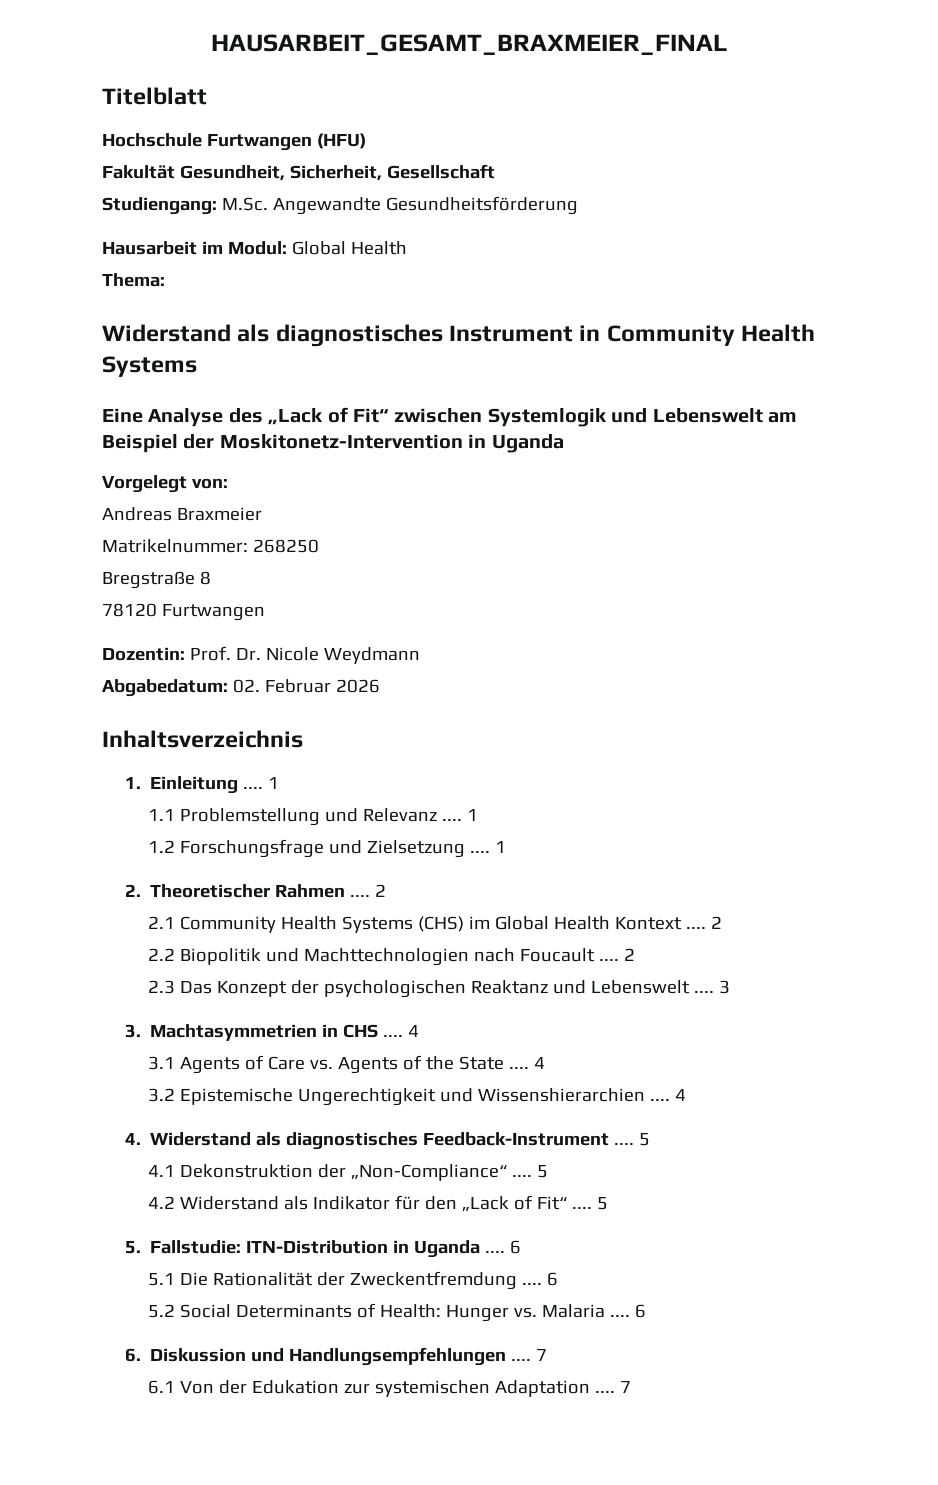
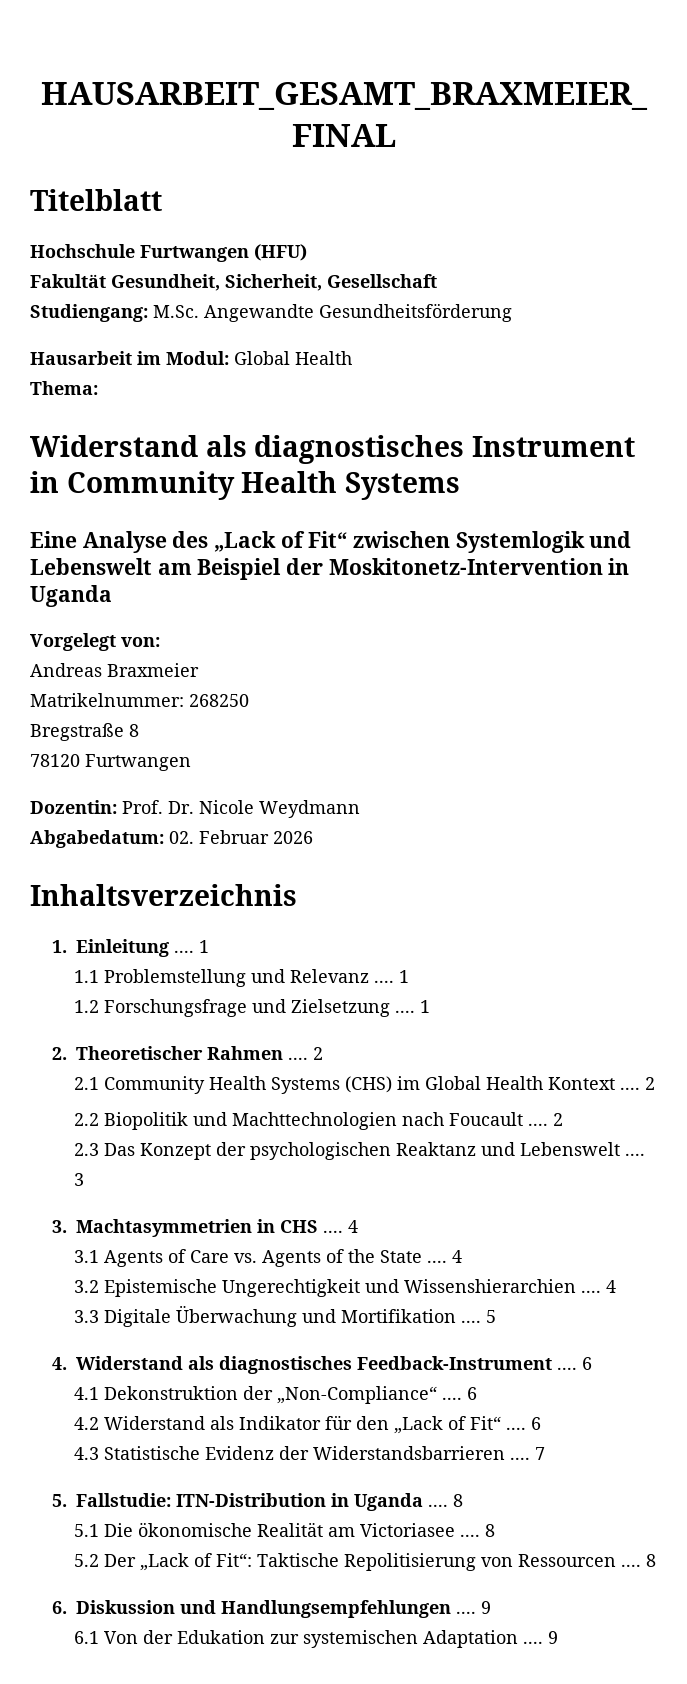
(686, 1095) none -> [74,1305,497,1327] // 3.3 Digitale Überwachung und Mortifikation .... 5
[639,1133,651,1146] 5 -> [582,1357,593,1370] 6
[536,1165,548,1178] 5 -> [467,1387,478,1400] 6
[596,1197,608,1210] 5 -> [531,1417,542,1430] [74,1446,546,1460] 6 // 4.3 Statistische Evidenz der Widerstandsbarrieren .... 7
[510,1240,522,1254] 6 -> [453,1494,464,1507] 8
[212,1271,558,1290] [147,1303,646,1322] Rationalität der Zweckentfremdung .... 6 // 5.2 Social Determinants of Health: Hunger vs. Malaria .... 6 -> [138,1522,496,1537] [74,1553,657,1571] ökonomische Realität am Victoriasee .... 8 // 5.2 Der „Lack of Fit“: Taktische Repolitisierung von Ressourcen .... 8
[536,1349,548,1361] 7 -> [481,1601,492,1614] 9
[619,1381,631,1393] 7 -> [548,1631,559,1644] 9

